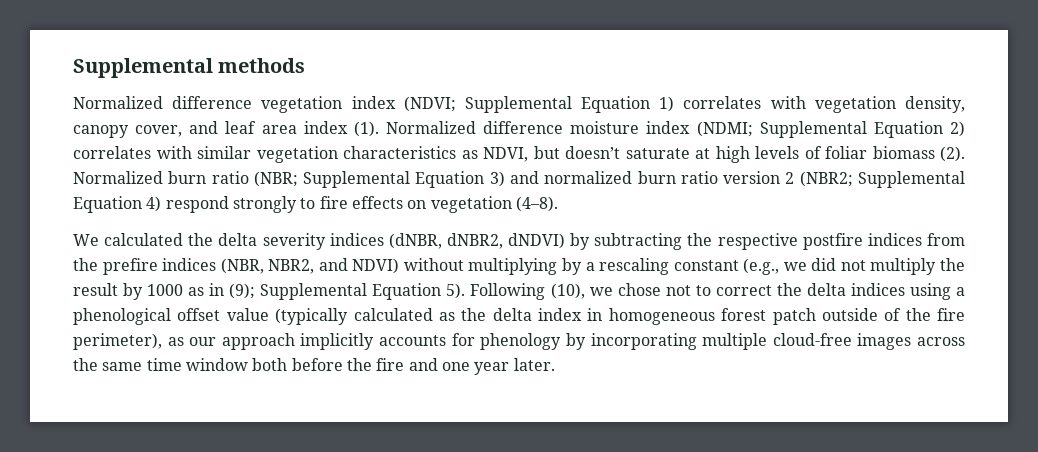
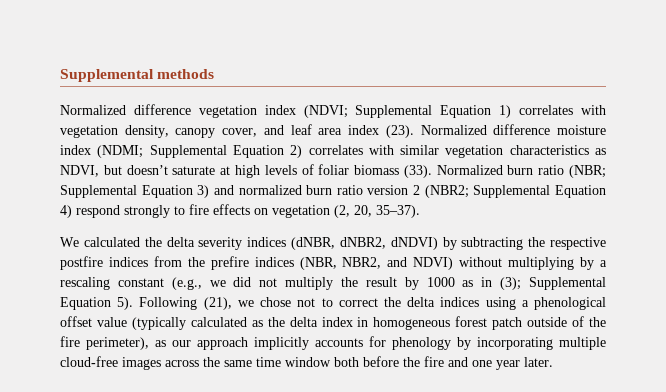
[353,121,379,137] (1). -> [385,125,414,138] (23).
[940,146,965,162] (2). -> [403,165,432,178] (33).
[515,196,558,212] (4–8). -> [334,205,420,218] (2, 20, 35–37).
[229,283,256,299] (9); -> [500,277,522,290] (3);
[550,283,585,299] (10), -> [203,297,232,310] (21),

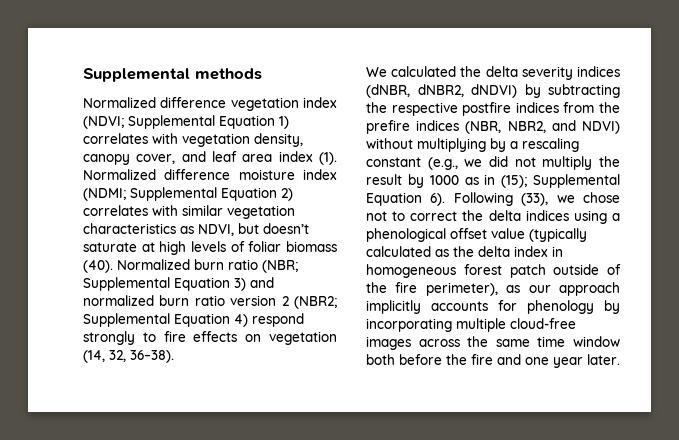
[385,125,414,138] (23). -> [319,152,337,165] (1).
[403,165,432,178] (33). -> [83,260,113,273] (40).
[334,205,420,218] (2, 20, 35–37). -> [83,350,174,363] (14, 32, 36–38).
[500,277,606,290] [60,297,232,310] (3); Supplemental Equation 5). Following (21), -> [501,174,620,188] [366,192,549,206] (15); Supplemental Equation 6). Following (33),

